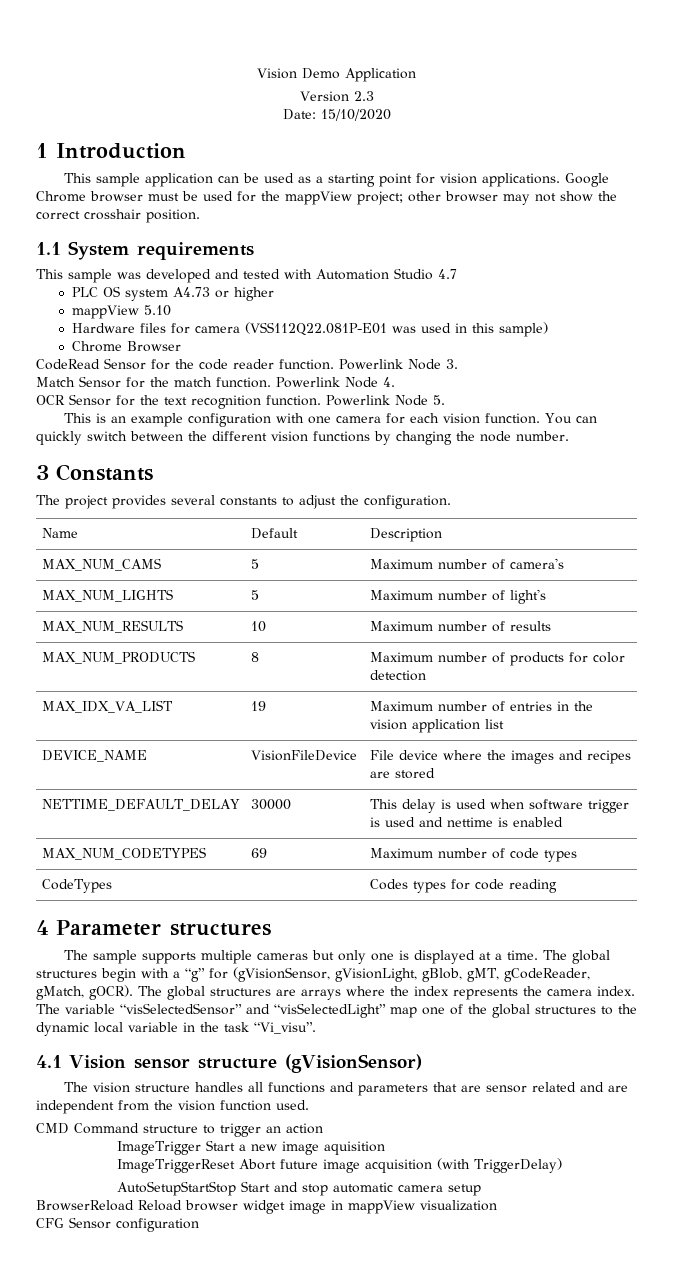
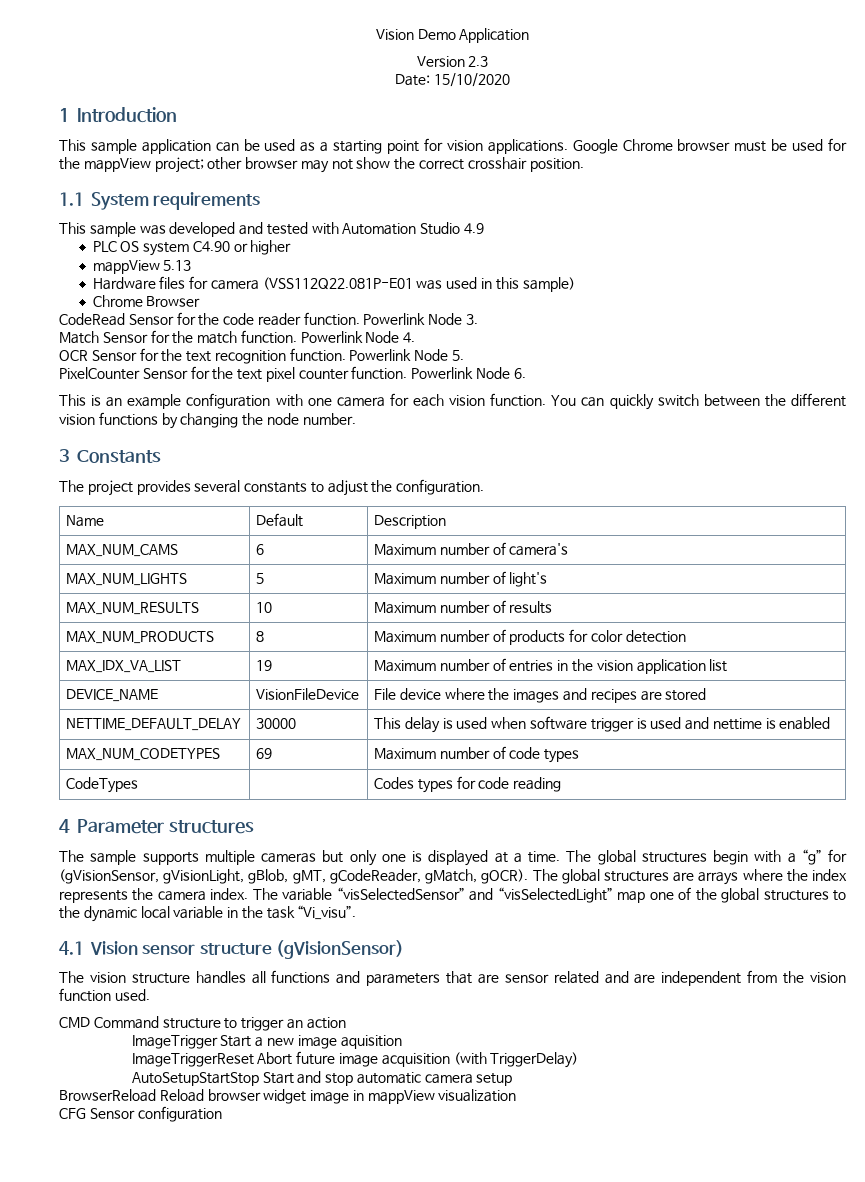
[438,269,457,279] 4.7 -> [464,223,485,234] 4.9
[172,287,210,297] A4.73 -> [192,241,230,252] C4.90
[143,305,171,316] 5.10 -> [163,260,192,271] 5.13
(445, 400) none -> [59,366,526,382] // PixelCounter Sensor for the text pixel counter function. Powerlink Node 6.
[250,559,259,569] 5 -> [256,544,265,555] 6

